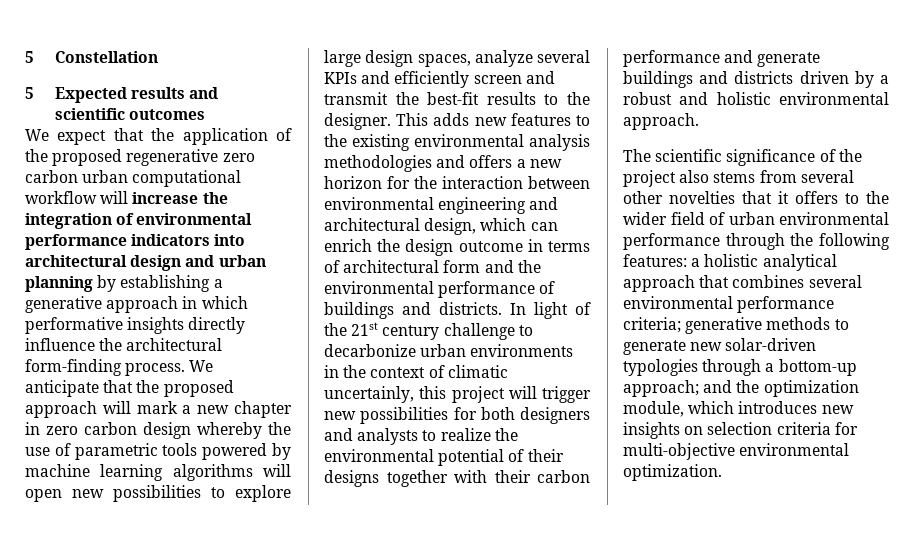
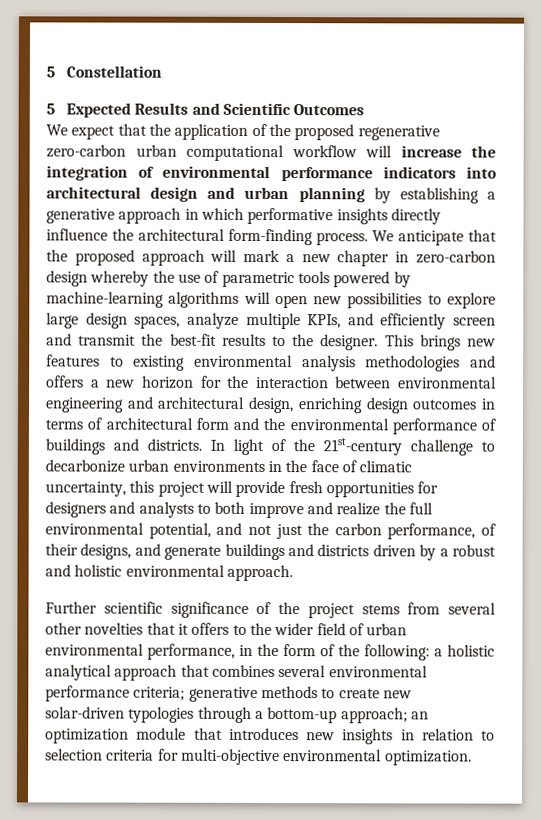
[130,87,219,99] [54,108,205,120] results and scientific outcomes -> [134,102,365,116] Results and Scientific Outcomes
[222,153,255,162] [25,170,78,183] zero carbon -> [46,144,126,158] zero-carbon
[46,422,137,435] zero carbon -> [415,250,496,264] zero-carbon
[25,464,164,481] machine learning -> [46,291,164,308] machine-learning
[537,50,590,63] [324,72,357,84] several KPIs -> [245,312,342,330] multiple KPIs,
[433,113,470,126] adds -> [419,334,461,351] brings
[324,134,347,147] the -> (124, 361) none
[480,218,558,231] [324,239,523,256] which can enrich the design outcome -> [297,397,478,414] enriching design outcomes
[351,322,440,340] 21st century -> [323,438,402,456] 21st-century
[370,367,426,378] context -> [310,460,339,473] face
[324,386,414,403] uncertainly, -> [45,481,126,497] uncertainty,
[542,386,591,403] [324,407,590,424] [324,428,518,445] [324,449,564,466] [324,470,590,487] [623,50,720,67] trigger new possibilities for both designers and analysts to realize the environmental potential of their designs together with their carbon performance -> [235,480,439,498] [45,501,433,519] [45,522,496,540] [45,543,132,560] provide fresh opportunities for designers and analysts to both improve and realize the full environmental potential, and not just the carbon performance, of their designs,
[623,149,651,162] The -> [45,601,97,614] Further
[679,170,710,183] also -> (355, 611) none
[623,233,890,250] [623,254,687,267] performance through the following features: -> [147,643,430,661] performance, in the form of the following:
[623,340,686,355] generate -> [338,688,380,699] create
[703,380,859,397] [623,401,854,417] [623,422,704,439] and the optimization module, which introduces new insights on -> [410,711,429,720] [45,727,495,745] an optimization module that introduces new insights in relation to

